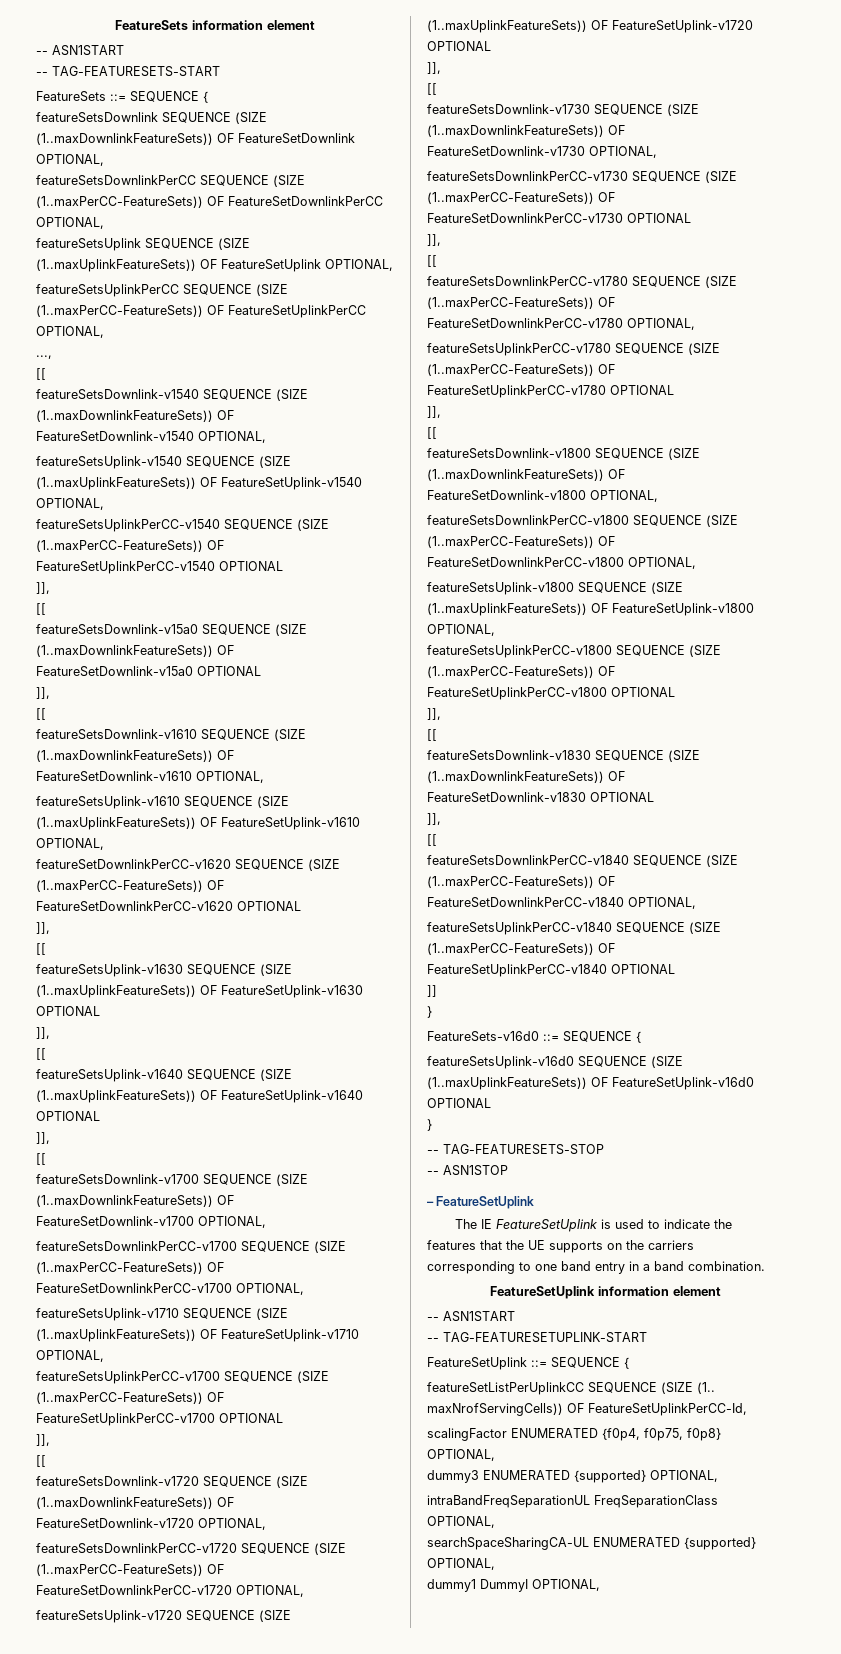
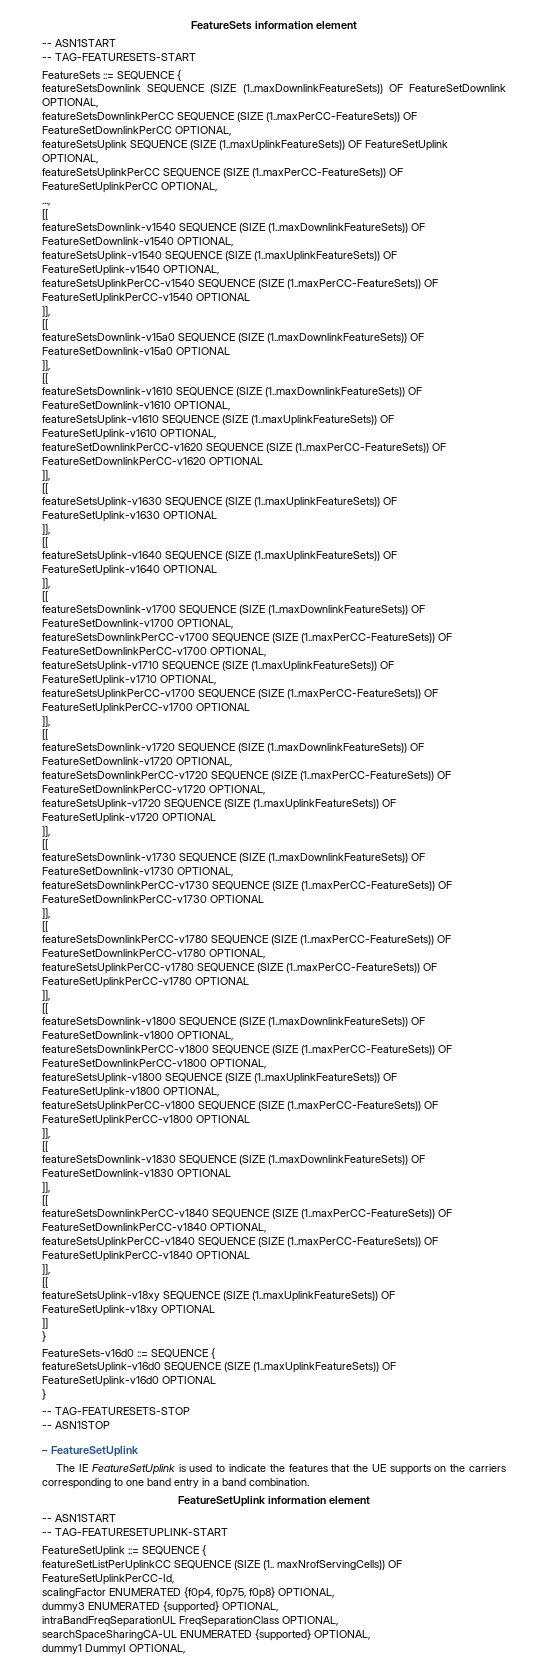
(675, 969) none -> [42,1264,50,1275] [42,1277,48,1288] [42,1291,395,1302] [42,1305,215,1316] // ]], // [[ // featureSetsUplink-v18xy SEQUENCE (SIZE (1..maxUplinkFeatureSets)) OF FeatureSetUplink-v18xy OPTIONAL

